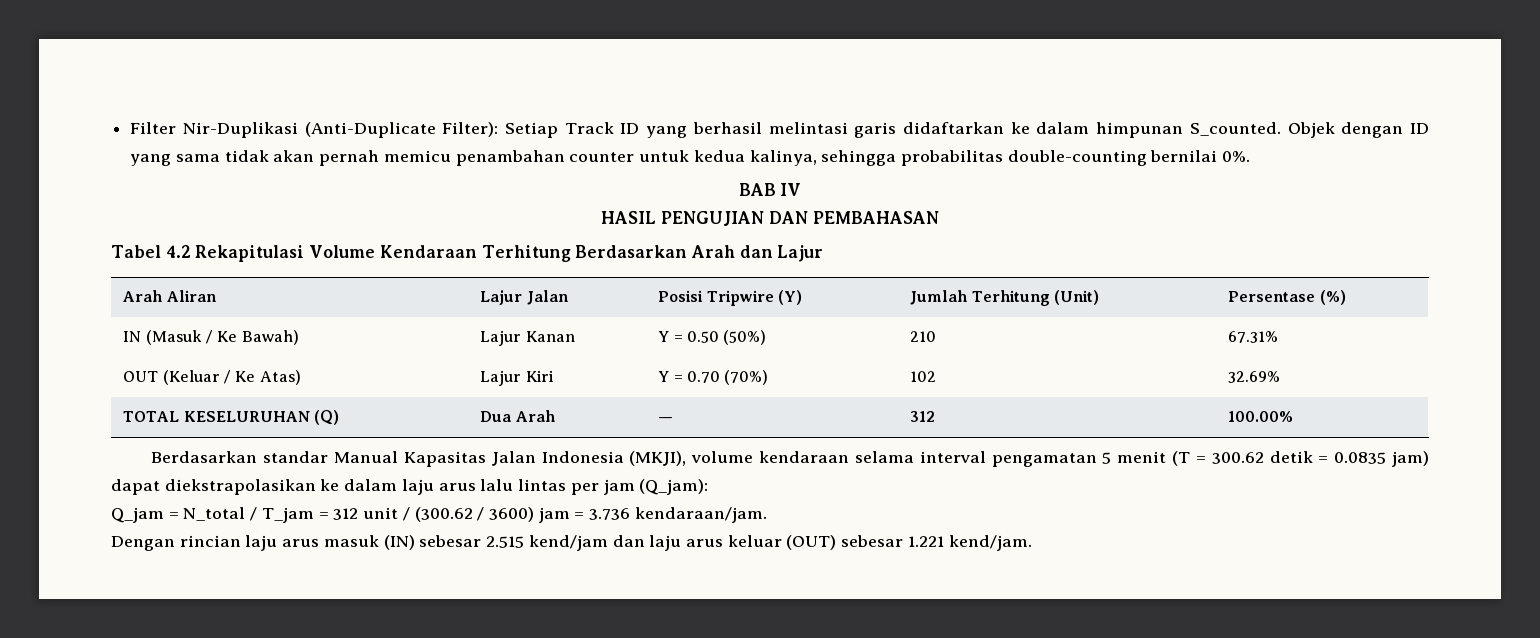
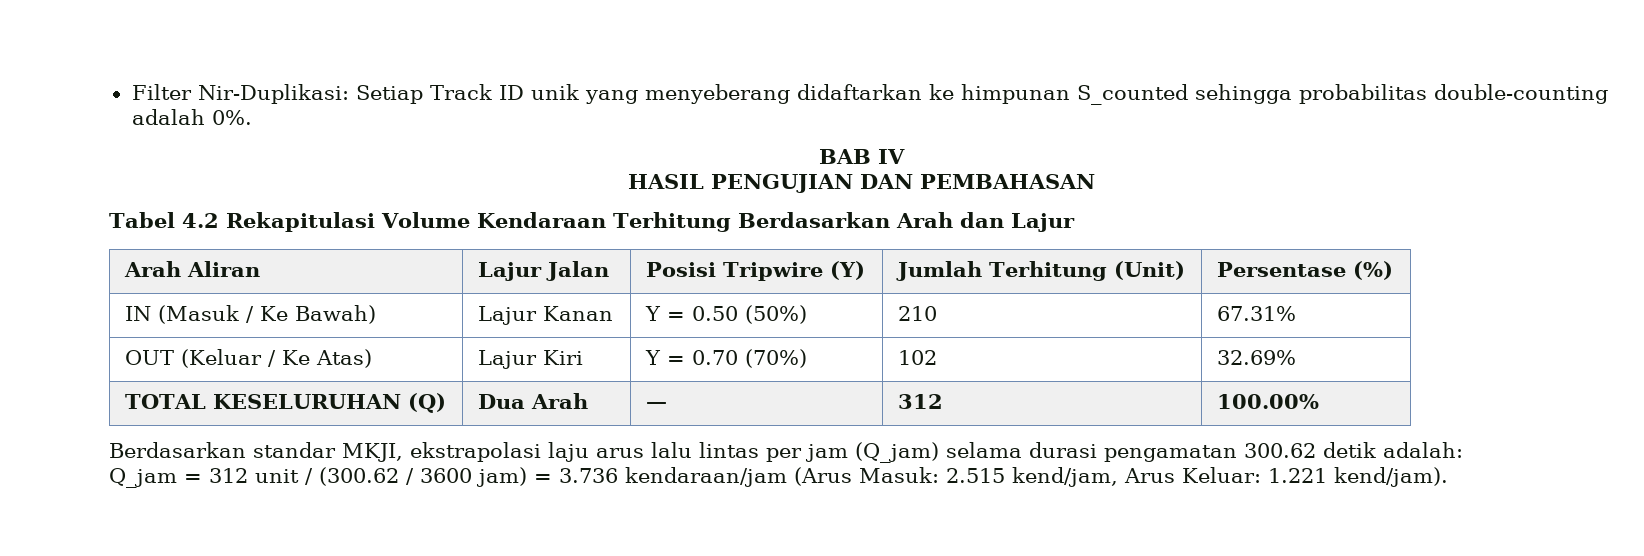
[182,122,1430,138] [130,150,817,166] Nir-Duplikasi (Anti-Duplicate Filter): Setiap Track ID yang berhasil melintasi garis didaftarkan ke dalam himpunan S_counted. Objek dengan ID yang sama tidak akan pernah memicu penambahan counter untuk kedua kalinya, -> [197,84,1188,105] Nir-Duplikasi: Setiap Track ID unik yang menyeberang didaftarkan ke himpunan S_counted
[1150,150,1218,162] bernilai -> [131,109,205,125] adalah
[334,451,1429,467] [111,479,398,495] Manual Kapasitas Jalan Indonesia (MKJI), volume kendaraan selama interval pengamatan 5 menit (T = 300.62 detik = 0.0835 jam) dapat diekstrapolasikan ke dalam -> [342,442,541,462] MKJI, ekstrapolasi
[639,479,709,495] [111,507,314,523] (Q_jam): // Q_jam = N_total / T_jam -> [855,442,1463,463] [109,468,177,488] (Q_jam) selama durasi pengamatan 300.62 detik adalah: // Q_jam
[488,507,767,523] [111,535,1032,551] 3600) jam = 3.736 kendaraan/jam. // Dengan rincian laju arus masuk (IN) sebesar 2.515 kend/jam dan laju arus keluar (OUT) sebesar 1.221 kend/jam. -> [420,467,1448,487] 3600 jam) = 3.736 kendaraan/jam (Arus Masuk: 2.515 kend/jam, Arus Keluar: 1.221 kend/jam).

